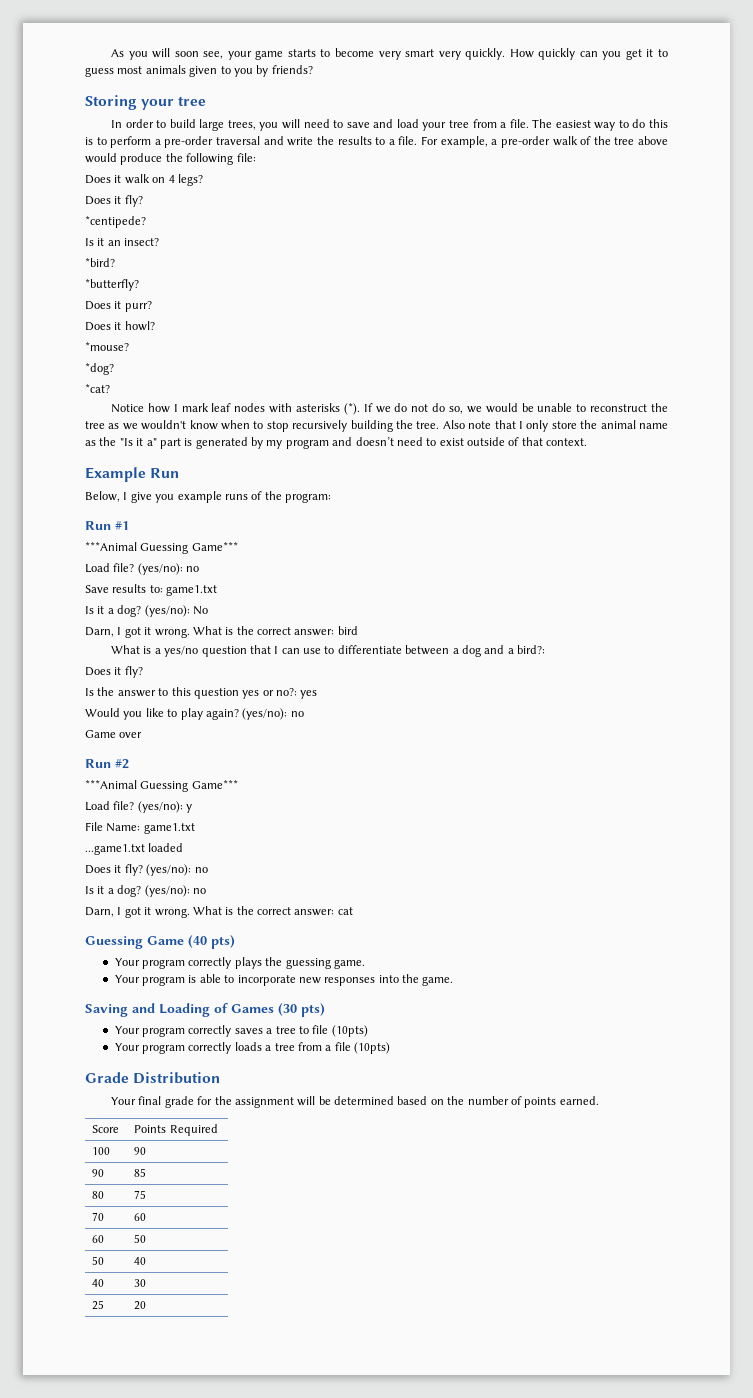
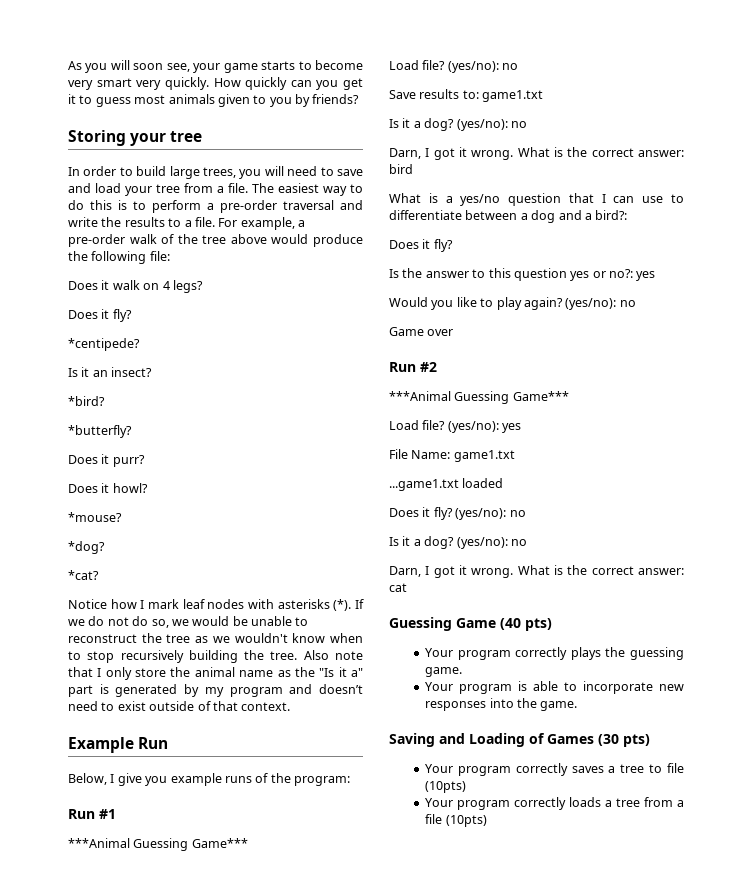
[192,606,208,615] No -> [510,121,527,128] no
[186,804,193,813] y -> [502,423,522,433] yes
[85,1072,221,1084] [111,1096,599,1108] [92,1125,120,1133] [134,1124,218,1136] [92,1147,111,1155] [134,1147,147,1155] [92,1169,105,1177] [134,1168,147,1177] [92,1191,105,1199] [134,1190,147,1199] [92,1212,105,1221] [134,1213,147,1221] [92,1235,105,1243] [134,1234,147,1243] [92,1256,105,1265] [134,1257,147,1265] [92,1279,105,1287] [134,1279,147,1287] [92,1300,105,1310] [134,1301,147,1310] // Grade Distribution // Your final grade for the assignment will be determined based on the number of points earned. // Score | Points Required // 100 | 90 // 90 | 85 // 80 | 75 // 70 | 60 // 60 | 50 // 50 | 40 // 40 | 30 // 25 | 20 -> (487, 821) none

